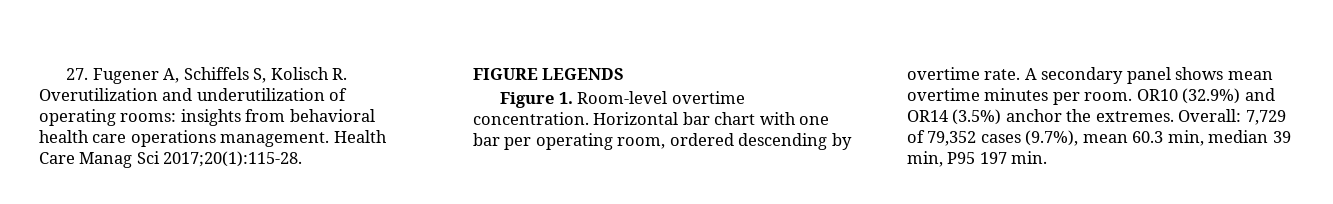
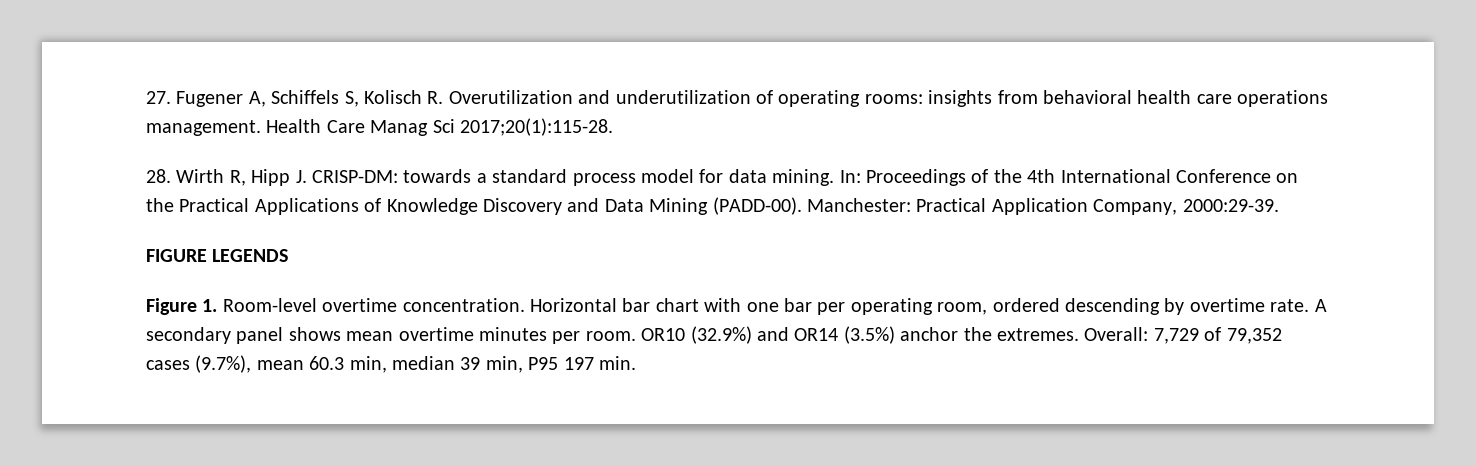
(303, 159) none -> [146,169,1299,186] [146,197,1279,215] // 28. Wirth R, Hipp J. CRISP-DM: towards a standard process model for data mining. In: Proceedings of the 4th International Conference on the Practical Applications of Knowledge Discovery and Data Mining (PADD-00). Manchester: Practical Application Company, 2000:29-39.

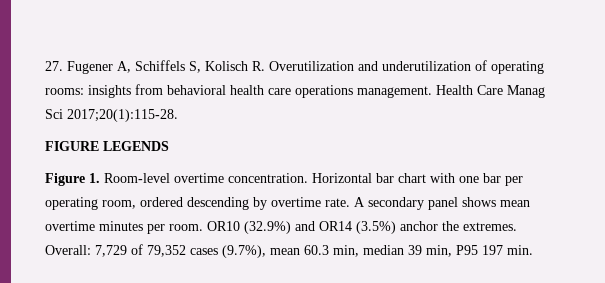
[146,169,1299,186] [146,197,1279,215] // 28. Wirth R, Hipp J. CRISP-DM: towards a standard process model for data mining. In: Proceedings of the 4th International Conference on the Practical Applications of Knowledge Discovery and Data Mining (PADD-00). Manchester: Practical Application Company, 2000:29-39. -> (178, 115) none

